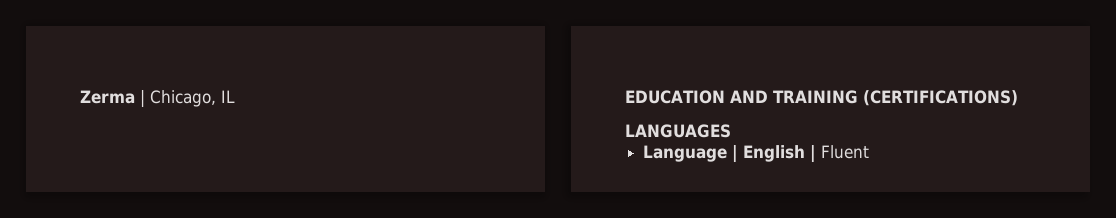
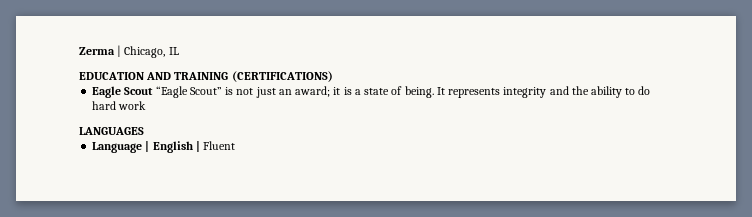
(1018, 98) none -> [92,86,651,98] [92,101,147,110] // Eagle Scout “Eagle Scout” is not just an award; it is a state of being. It represents integrity and the ability to do hard work

